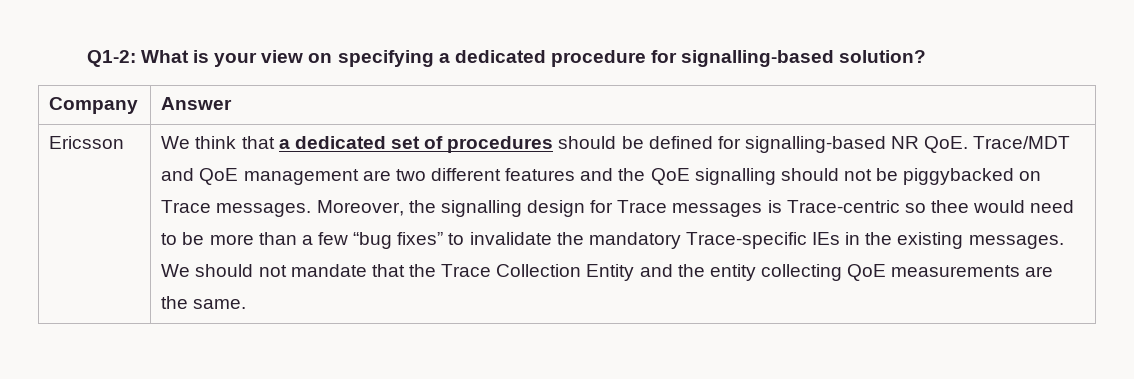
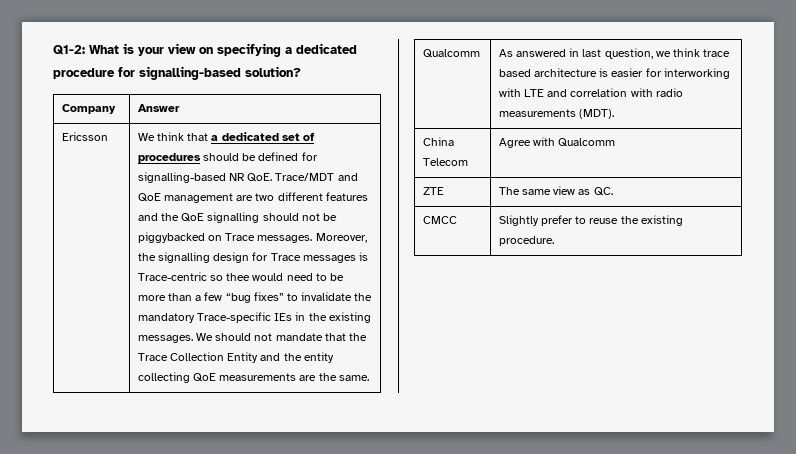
(247, 304) none -> [423,49,481,58] [499,48,730,59] [499,68,730,79] [499,88,683,97] [499,109,615,119] [423,137,455,146] [423,158,469,166] [499,137,616,148] [423,187,445,195] [499,186,613,196] [423,216,458,224] [499,215,683,226] [499,236,555,246] // Qualcomm | As answered in last question, we think trace based architecture is easier for interworking with LTE and correlation with radio measurements (MDT). // China Telecom | Agree with Qualcomm // ZTE | The same view as QC. // CMCC | Slightly prefer to reuse the existing procedure.

